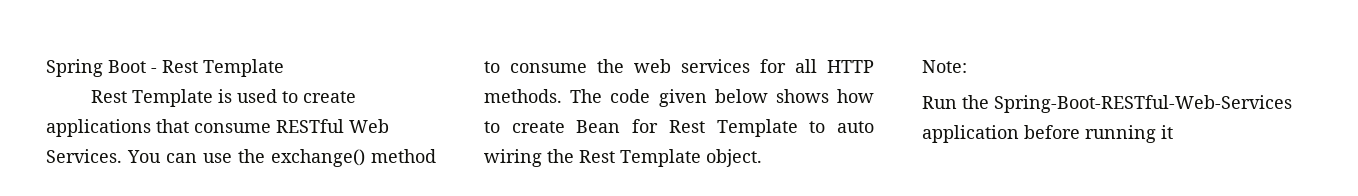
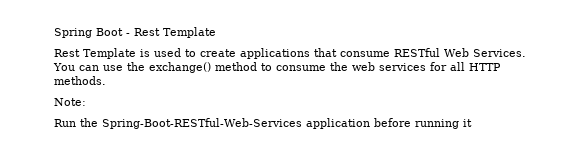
[570,89,874,107] [484,119,874,137] [484,149,762,167] The code given below shows how to create Bean for Rest Template to auto wiring the Rest Template object. -> (106, 80) none

